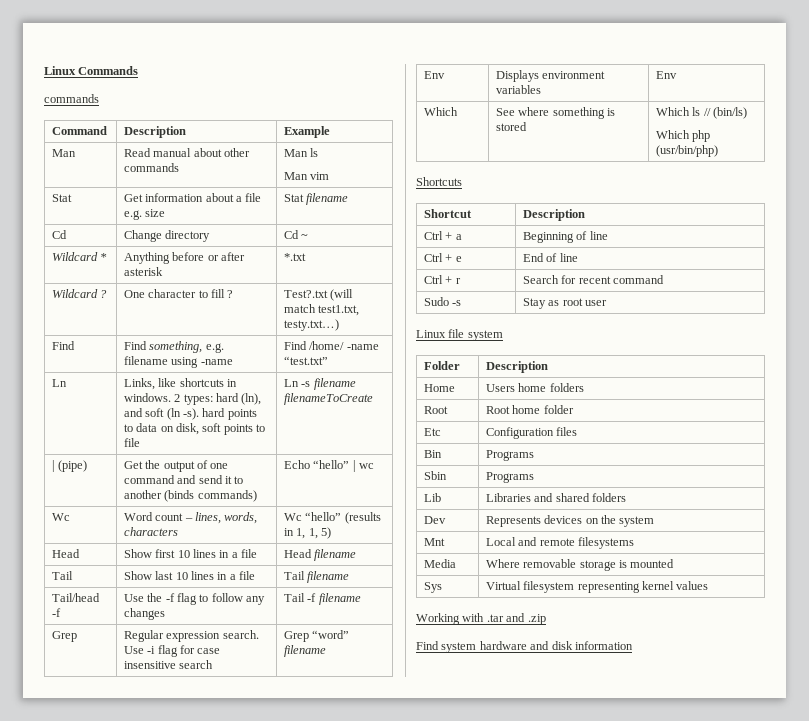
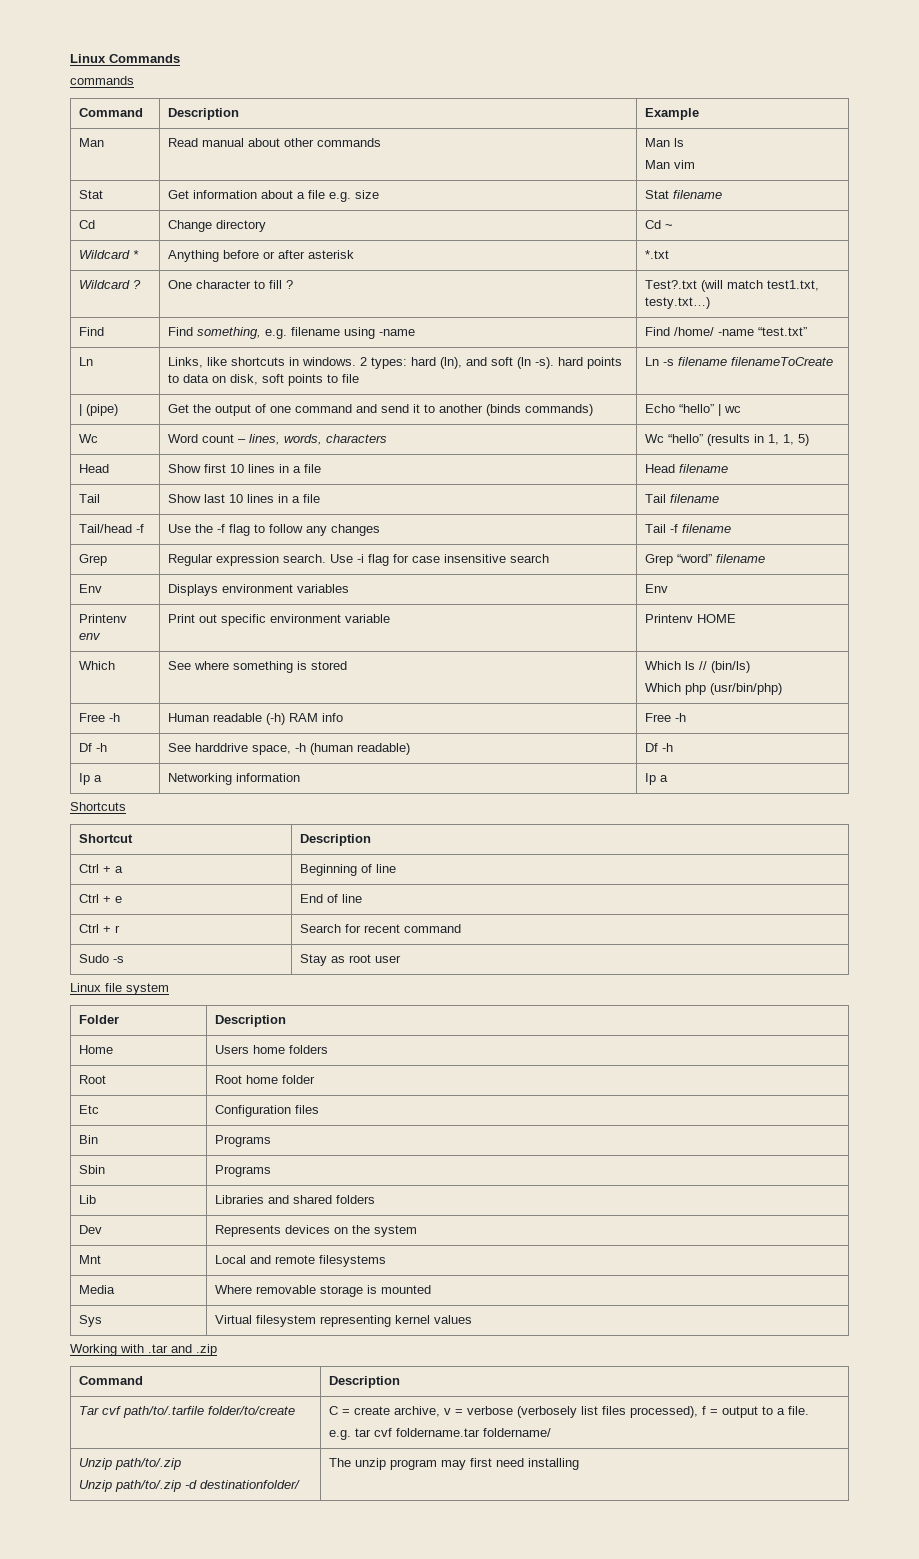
(677, 75) none -> [79,614,128,623] [79,633,102,640] [168,614,391,626] [645,614,737,623] // Printenv env | Print out specific environment variable | Printenv HOME
(718, 151) none -> [79,713,121,722] [168,713,344,725] [645,713,687,722] [79,743,108,752] [168,743,411,755] [645,743,674,752] [79,773,103,785] [168,773,301,785] [645,773,669,785] // Free -h | Human readable (-h) RAM info | Free -h // Df -h | See harddrive space, -h (human readable) | Df -h // Ip a | Networking information | Ip a
[416,641,633,653] // Find system hardware and disk information -> [79,1376,144,1385] [329,1376,401,1388] [79,1406,296,1418] [329,1406,810,1418] [329,1428,552,1440] [79,1458,182,1470] [79,1480,301,1492] [329,1458,580,1470] // Command | Description // Tar cvf path/to/.tarfile folder/to/create | C = create archive, v = verbose (verbosely list files processed), f = output to a file. // e.g. tar cvf foldername.tar foldername/ // Unzip path/to/.zip // Unzip path/to/.zip -d destinationfolder/ | The unzip program may first need installing

